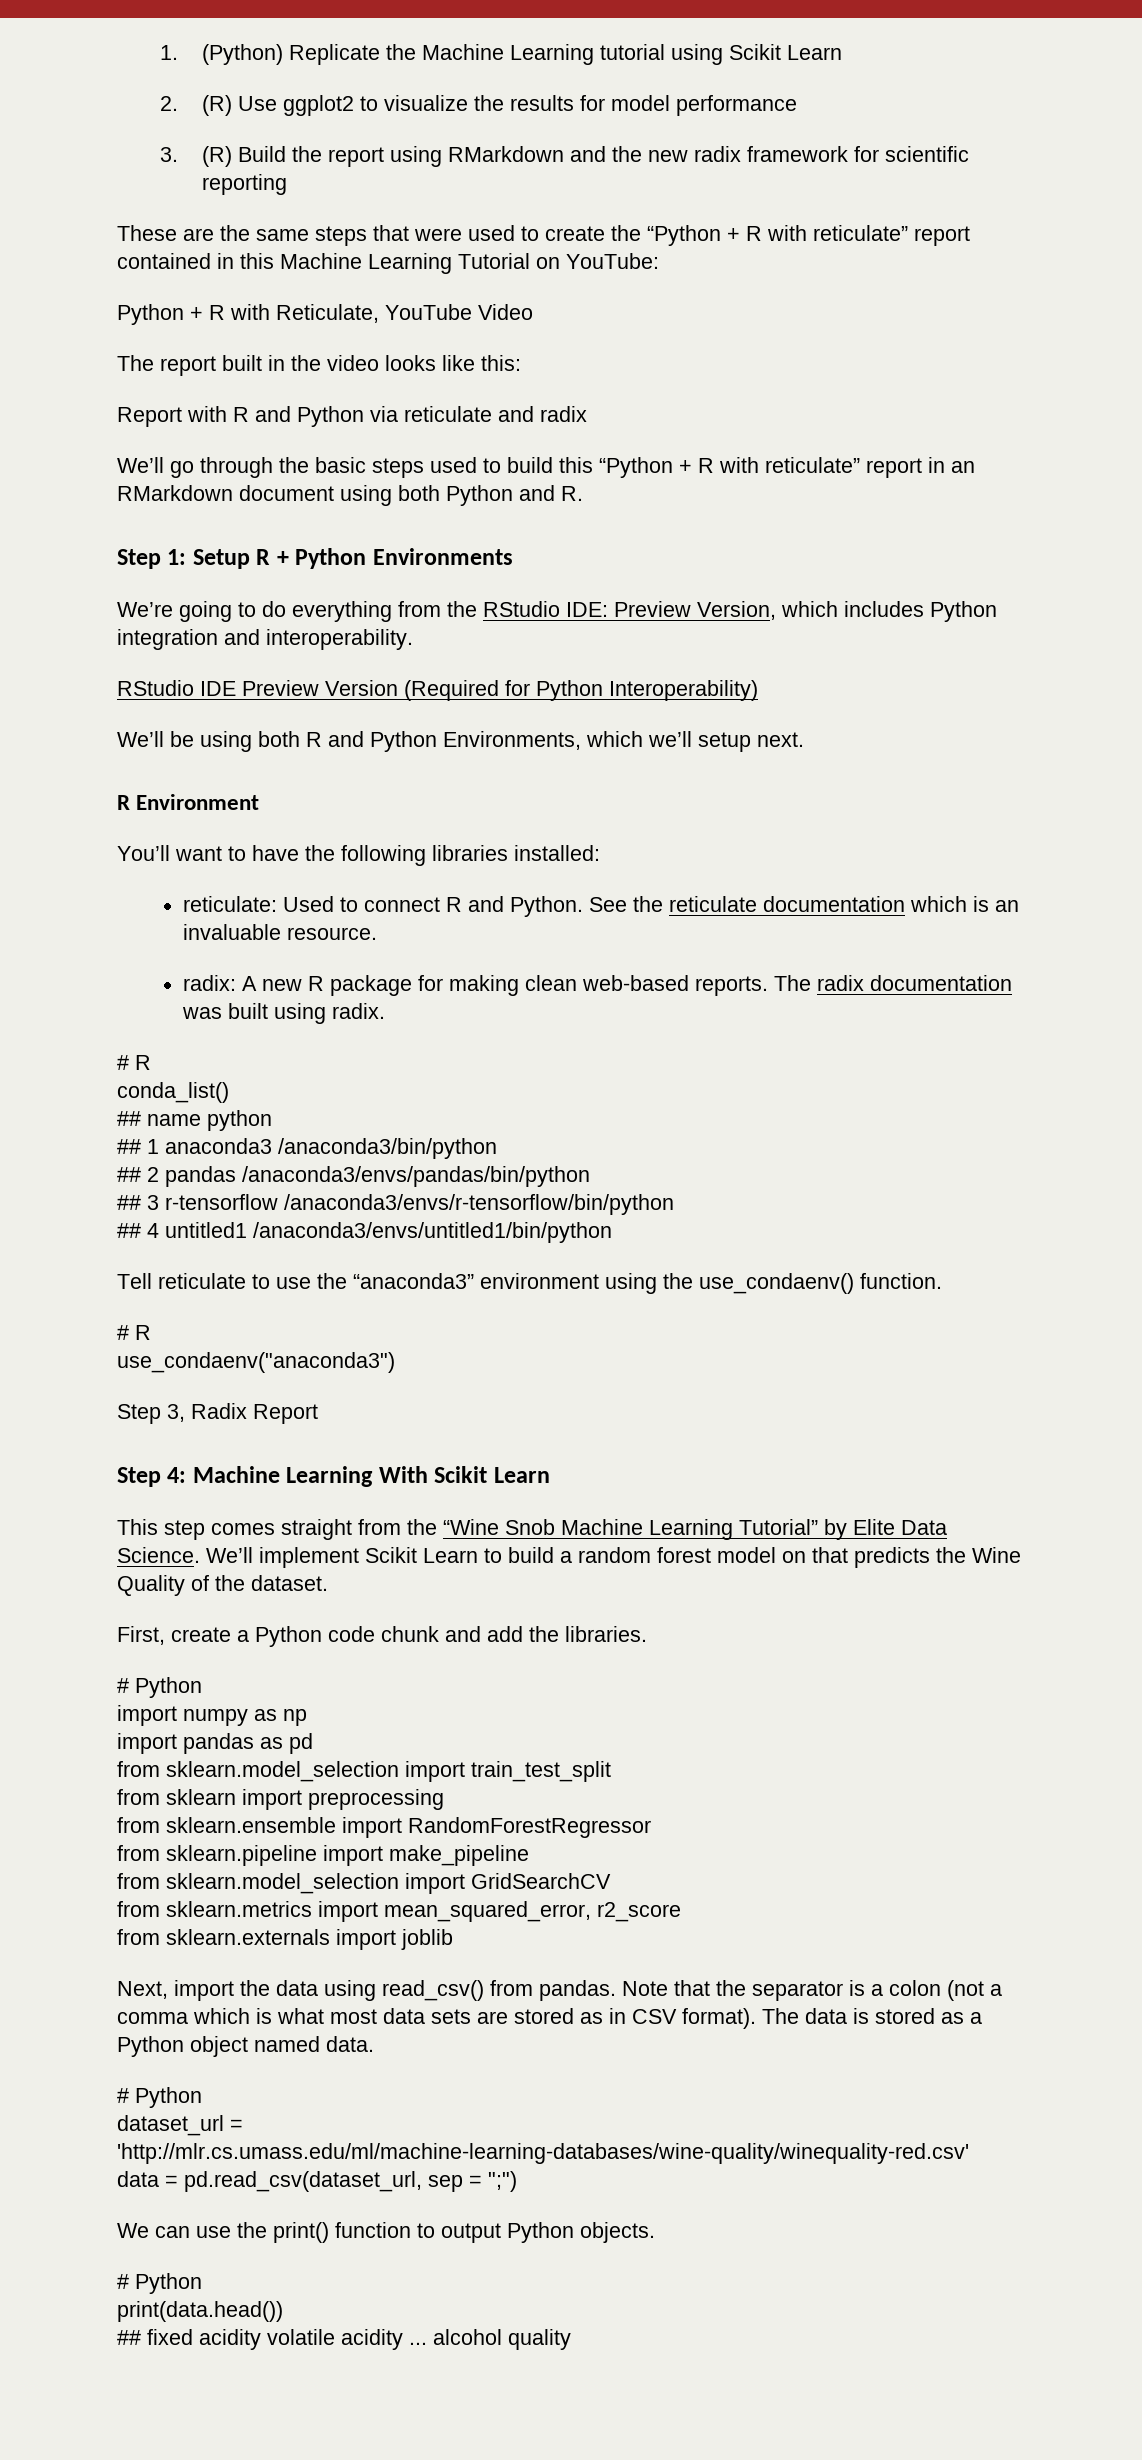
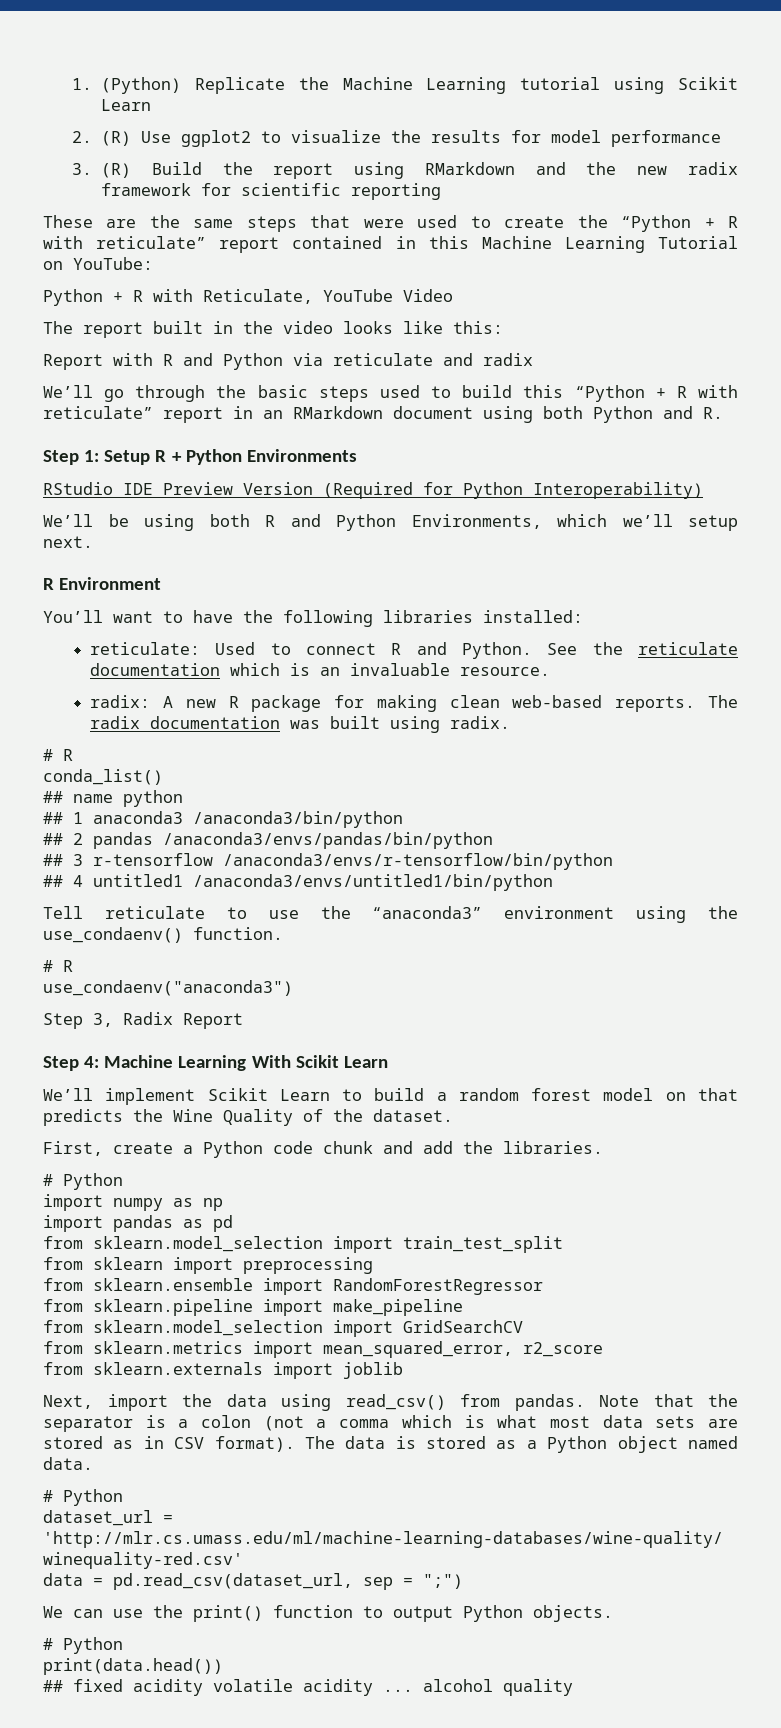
[117,601,997,622] [117,629,413,650] // We’re going to do everything from the RStudio IDE: Preview Version, which includes Python integration and interoperability. -> (357, 455) none
[117,1519,947,1540] [117,1547,200,1563] This step comes straight from the “Wine Snob Machine Learning Tutorial” by Elite Data Science. -> (388, 1062) none

